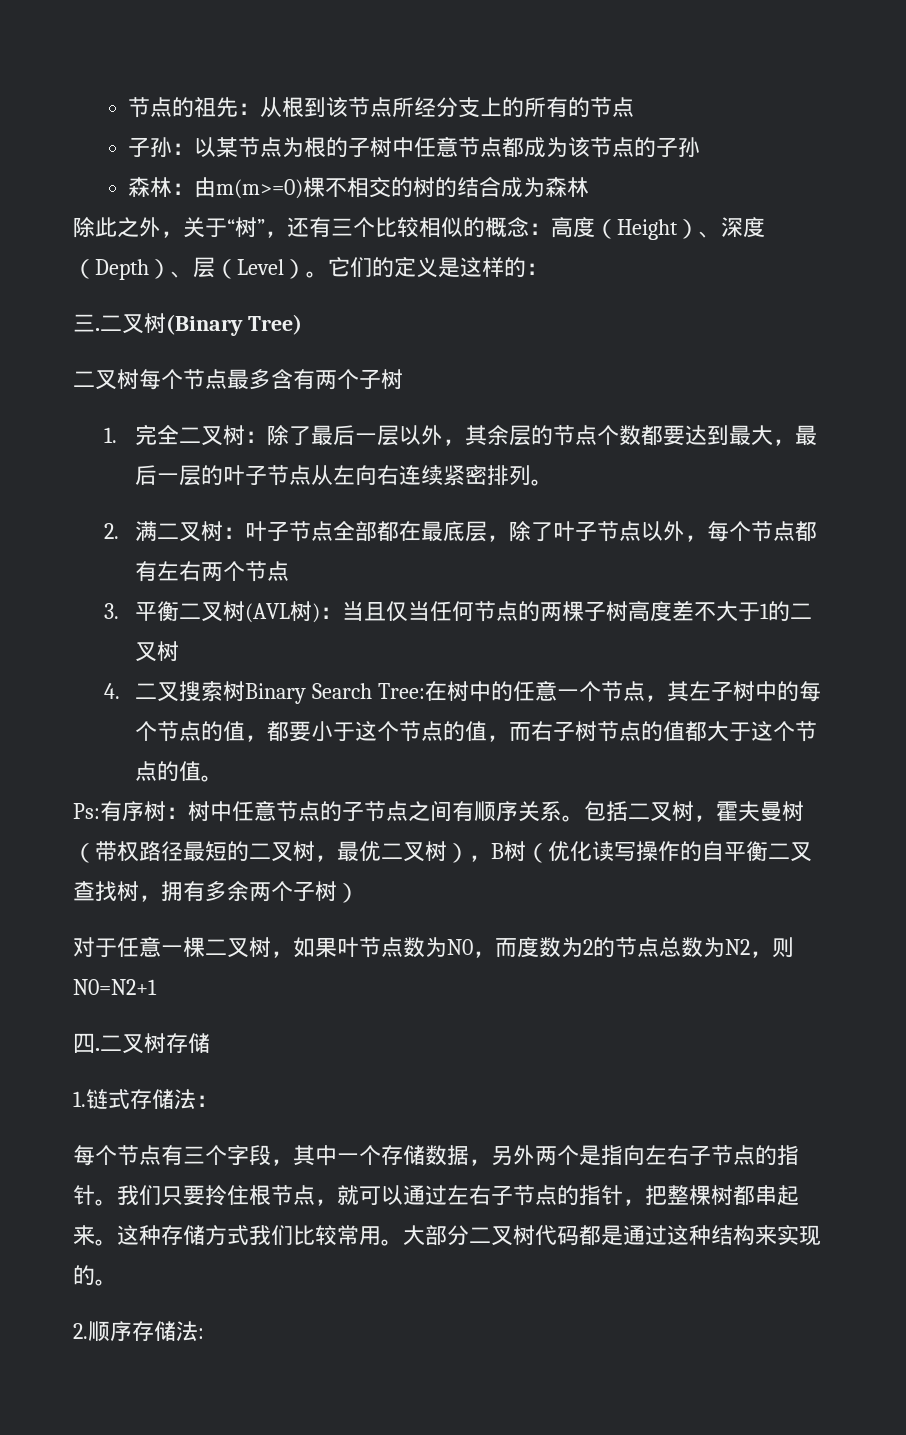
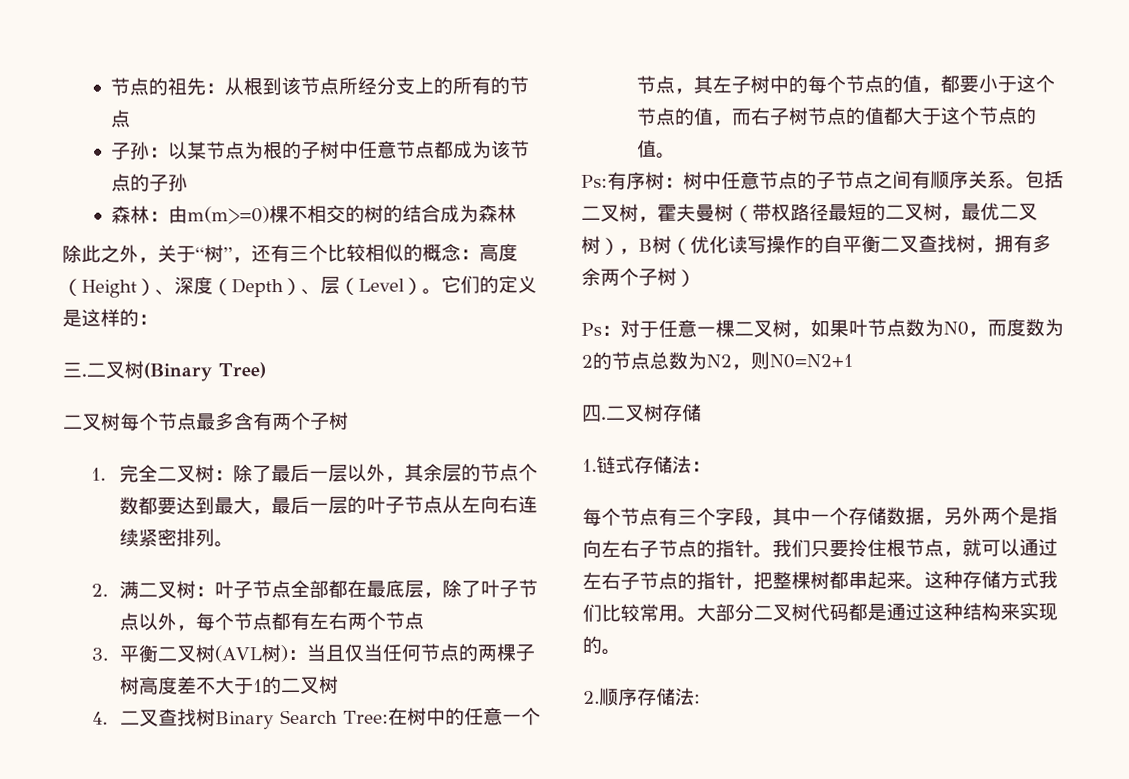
[179,681,224,702] 搜索 -> [157,708,197,727] 查找
(359, 893) none -> [581,322,621,336] Ps：

